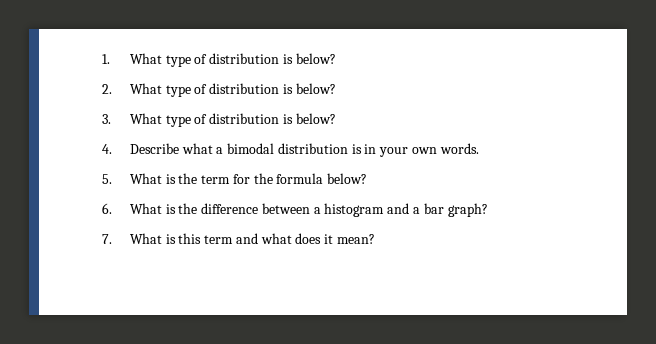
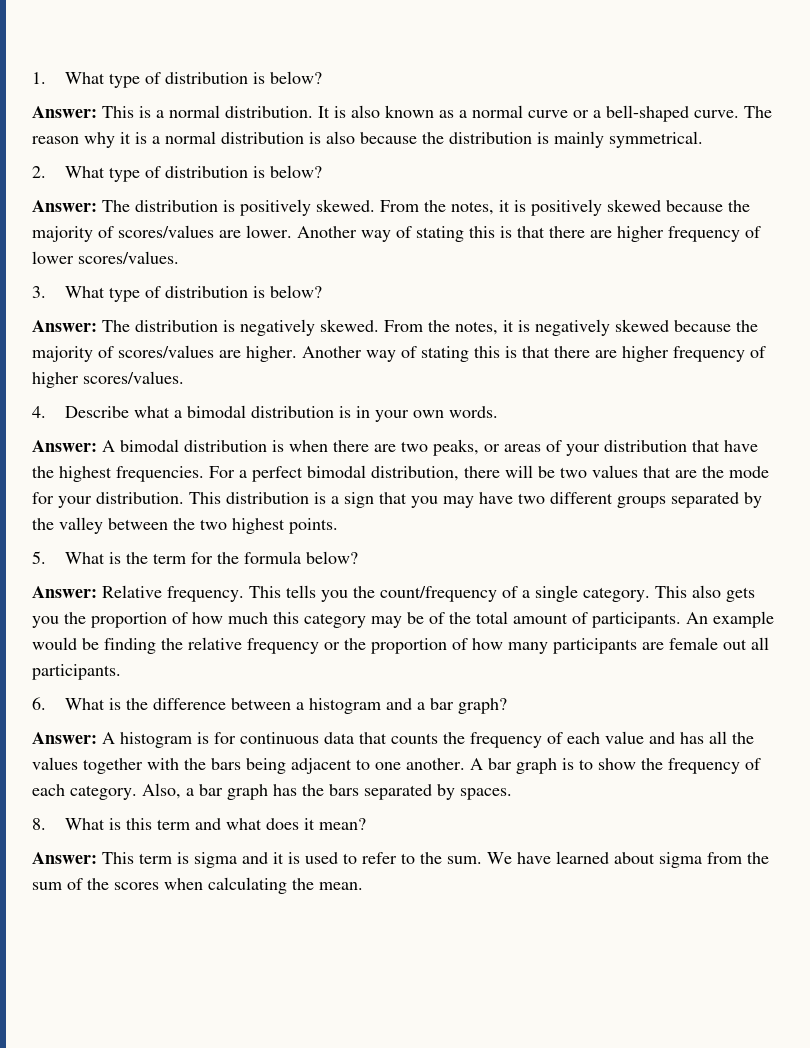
(336, 58) none -> [32,105,772,122] [32,131,703,148] // Answer: This is a normal distribution. It is also known as a normal curve or a bell-shaped curve. The reason why it is a normal distribution is also because the distribution is mainly symmetrical.
(336, 88) none -> [32,199,750,216] [32,225,761,242] [32,251,179,264] // Answer: The distribution is positively skewed. From the notes, it is positively skewed because the majority of scores/values are lower. Another way of stating this is that there are higher frequency of lower scores/values.
(336, 118) none -> [32,319,758,336] [32,345,766,362] [32,371,184,388] // Answer: The distribution is negatively skewed. From the notes, it is negatively skewed because the majority of scores/values are higher. Another way of stating this is that there are higher frequency of higher scores/values.
(479, 148) none -> [32,439,758,456] [32,465,769,482] [32,492,762,508] [32,517,338,534] // Answer: A bimodal distribution is when there are two peaks, or areas of your distribution that have the highest frequencies. For a perfect bimodal distribution, there will be two values that are the mode for your distribution. This distribution is a sign that you may have two different groups separated by the valley between the two highest points.
(368, 178) none -> [32,585,755,602] [32,611,774,628] [32,637,769,654] [32,664,121,680] // Answer: Relative frequency. This tells you the count/frequency of a single category. This also gets you the proportion of how much this category may be of the total amount of participants. An example would be finding the relative frequency or the proportion of how many participants are female out all participants.
[102,234,112,244] 7. -> [32,731,754,748] [32,757,761,774] [32,783,512,800] [32,818,46,830] Answer: A histogram is for continuous data that counts the frequency of each value and has all the values together with the bars being adjacent to one another. A bar graph is to show the frequency of each category. Also, a bar graph has the bars separated by spaces. // 8.
(375, 239) none -> [32,851,769,868] [32,877,363,894] // Answer: This term is sigma and it is used to refer to the sum. We have learned about sigma from the sum of the scores when calculating the mean.

